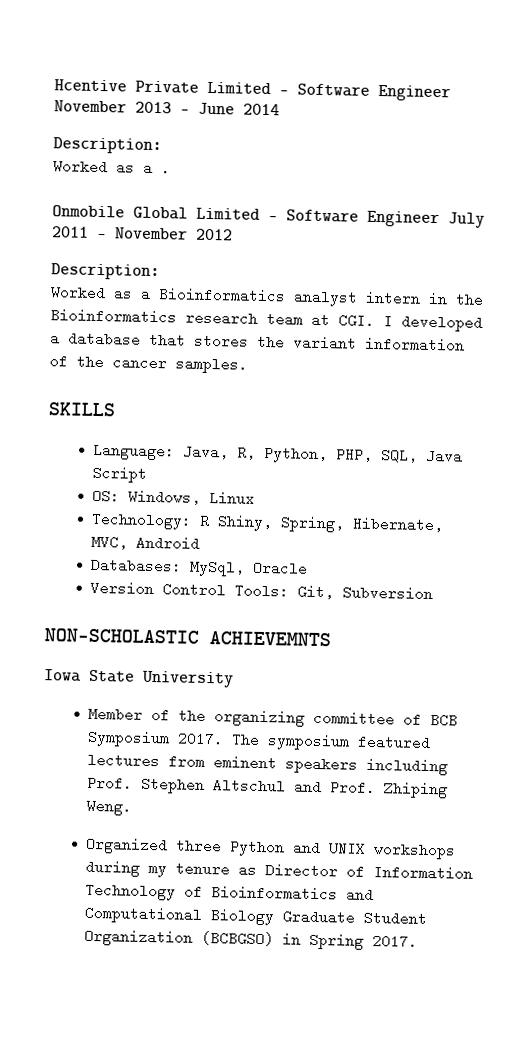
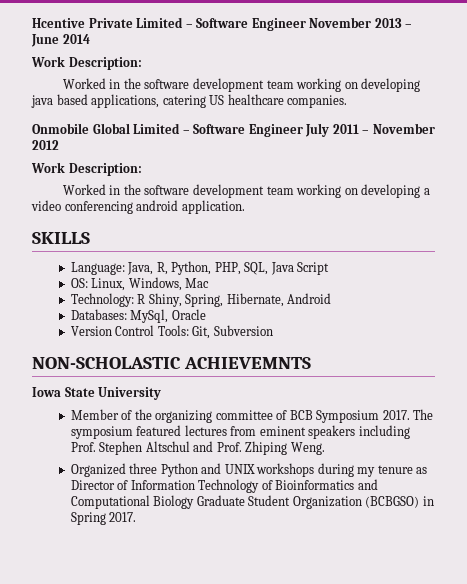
[53,137,162,155] [53,159,171,176] Description: // Worked as a . -> [31,56,142,70] [62,78,421,92] [31,94,348,108] Work Description: // Worked in the software development team working on developing java based applications, catering US healthcare companies.
[51,263,160,281] [50,285,484,307] [50,308,483,332] [50,331,465,353] [49,354,248,374] Description: // Worked as a Bioinformatics analyst intern in the Bioinformatics research team at CGI. I developed a database that stores the variant information of the cancer samples. -> [31,162,142,176] [62,184,430,198] [31,200,245,214] Work Description: // Worked in the software development team working on developing a video conferencing android application.
[128,489,256,506] Windows, Linux -> [91,277,210,291] Linux, Windows, Mac
[91,534,129,550] MVC, -> (284, 300) none

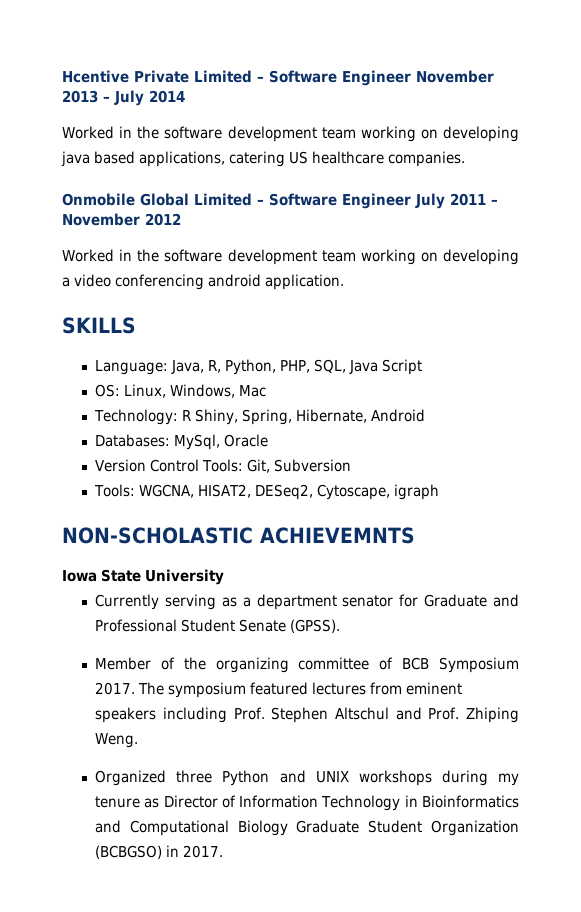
[31,34,59,47] June -> [114,90,144,106] July
[31,56,142,70] // Work Description: -> (185, 96) none
[31,162,142,176] // Work Description: -> (181, 219) none
(273, 330) none -> [94,484,440,500] // Tools: WGCNA, HISAT2, DESeq2, Cytoscape, igraph
(162, 393) none -> [95,594,519,610] [95,619,341,633] // Currently serving as a department senator for Graduate and Professional Student Senate (GPSS).
[261,480,273,490] of -> [404,795,418,807] in
[70,512,106,525] Spring -> (180, 851) none

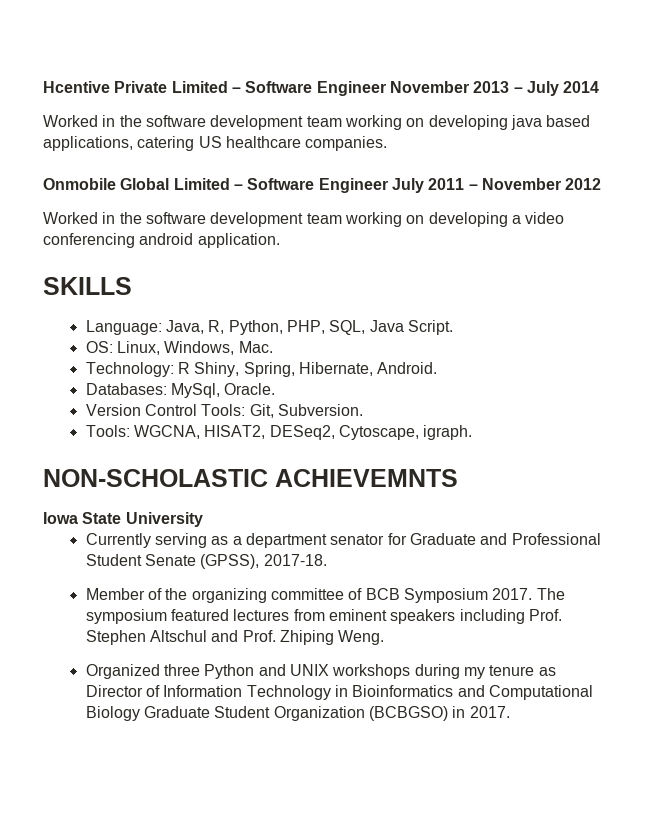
[382,359,423,375] Script -> [407,320,453,335] Script.
[239,385,267,397] Mac -> [238,341,273,353] Mac.
[371,409,426,422] Android -> [377,362,438,374] Android.
[224,434,269,447] Oracle -> [224,383,276,395] Oracle.
[274,459,352,472] Subversion -> [277,404,363,416] Subversion.
[394,484,440,500] igraph -> [423,425,473,440] igraph.
[290,619,341,633] (GPSS). -> [200,554,327,569] (GPSS), 2017-18.

